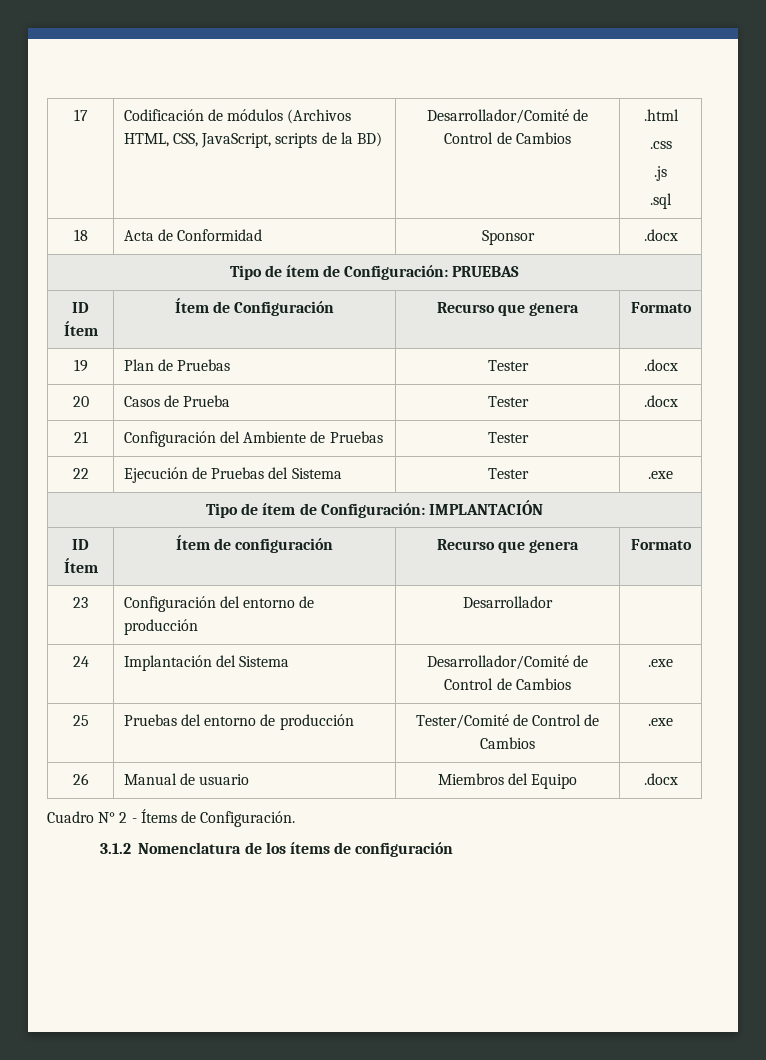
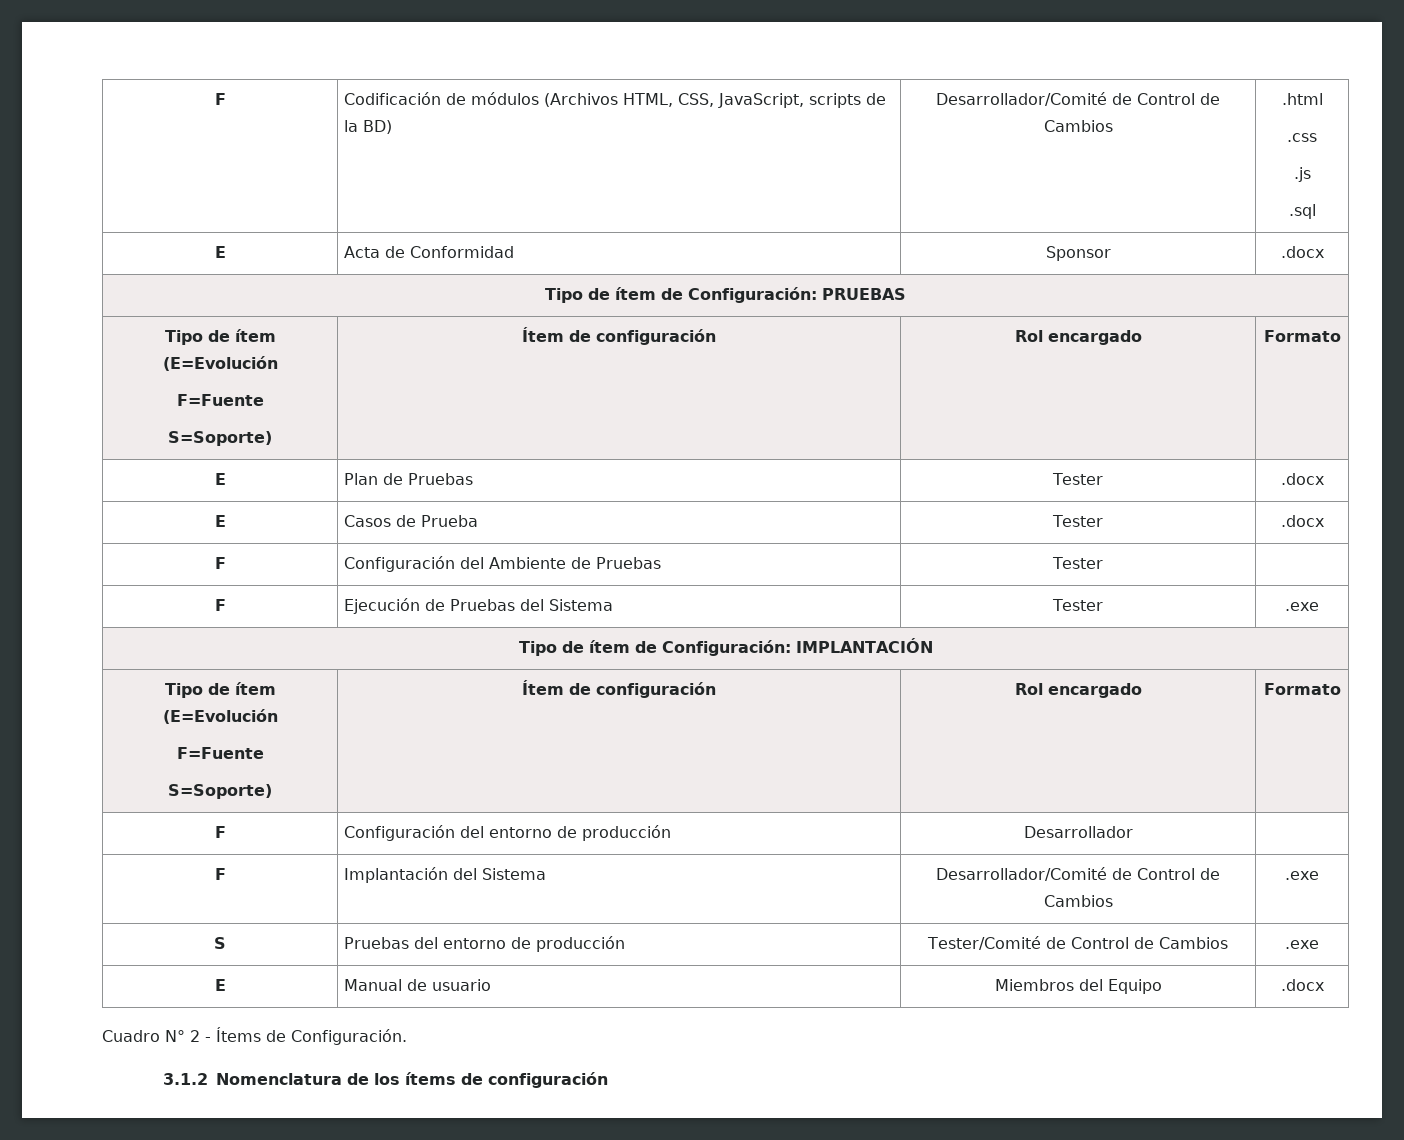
[73,109,88,121] 17 -> [214,93,226,105] F
[73,229,88,241] 18 -> [214,246,226,258] E
[72,302,89,313] [63,321,98,336] [174,298,335,316] [436,302,580,316] [630,302,692,313] [73,359,88,372] ID Ítem | Ítem de Configuración | Recurso que genera | Formato // 19 -> [164,329,276,345] [162,356,278,371] [176,394,264,406] [168,431,272,446] [522,327,716,345] [1014,330,1142,345] [1263,330,1341,342] [214,473,226,485] Tipo de ítem (E=Evolución // F=Fuente // S=Soporte) | Ítem de configuración | Rol encargado | Formato // E
[72,396,89,407] 20 -> [214,515,226,527] E
[73,431,88,443] 21 -> [214,557,226,569] F
[72,468,89,479] 22 -> [214,599,226,611] F
[72,539,89,550] [63,558,98,573] [175,535,334,553] [436,539,580,553] [630,539,692,550] [73,597,88,608] ID Ítem | Ítem de configuración | Recurso que genera | Formato // 23 -> [164,682,276,698] [162,709,278,724] [176,747,264,759] [168,784,272,799] [522,680,716,698] [1014,683,1142,698] [1263,683,1341,695] [214,826,226,838] Tipo de ítem (E=Evolución // F=Fuente // S=Soporte) | Ítem de configuración | Rol encargado | Formato // F
[72,656,89,667] 24 -> [214,868,226,880] F
[72,715,89,726] 25 -> [214,937,226,949] S
[72,773,89,785] 26 -> [214,979,226,991] E

